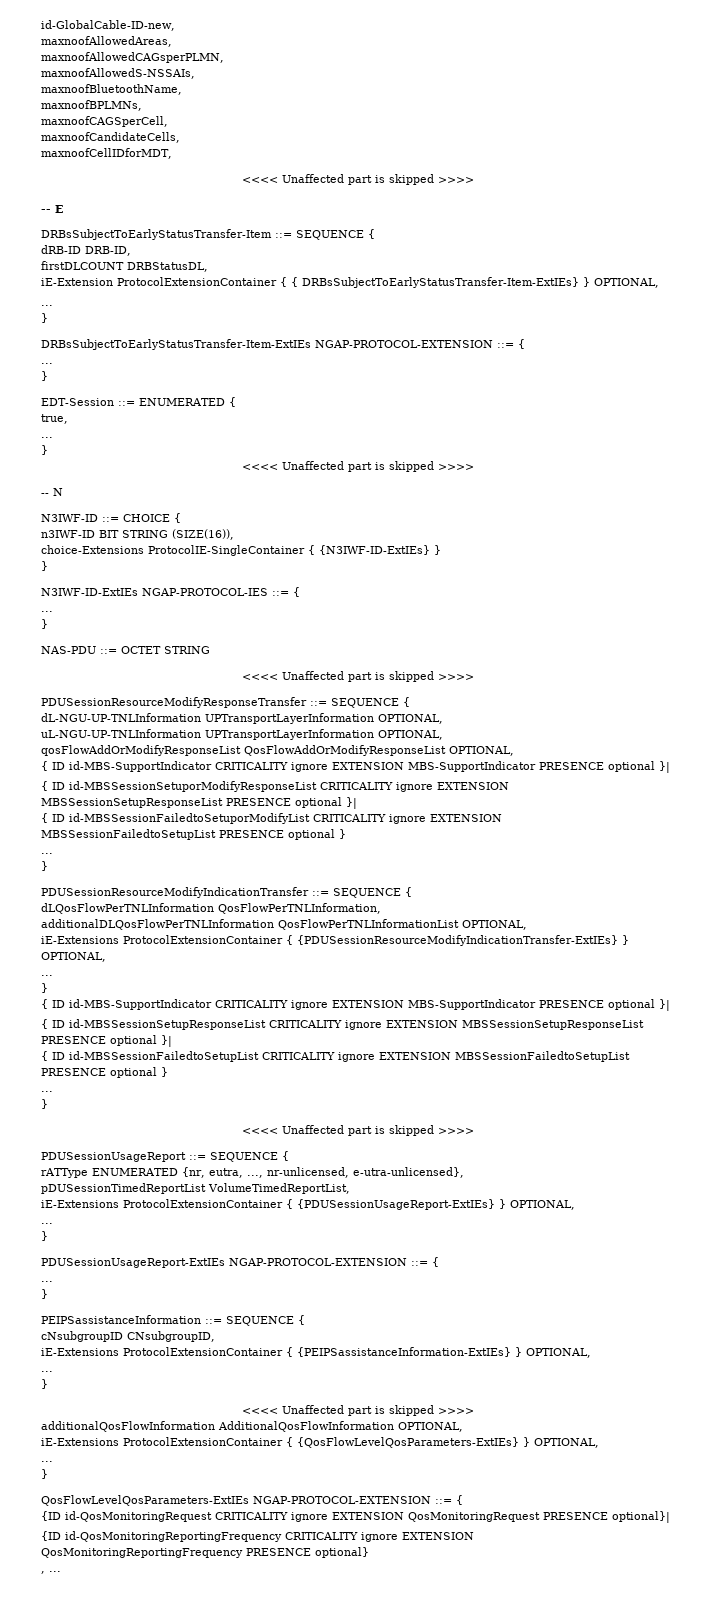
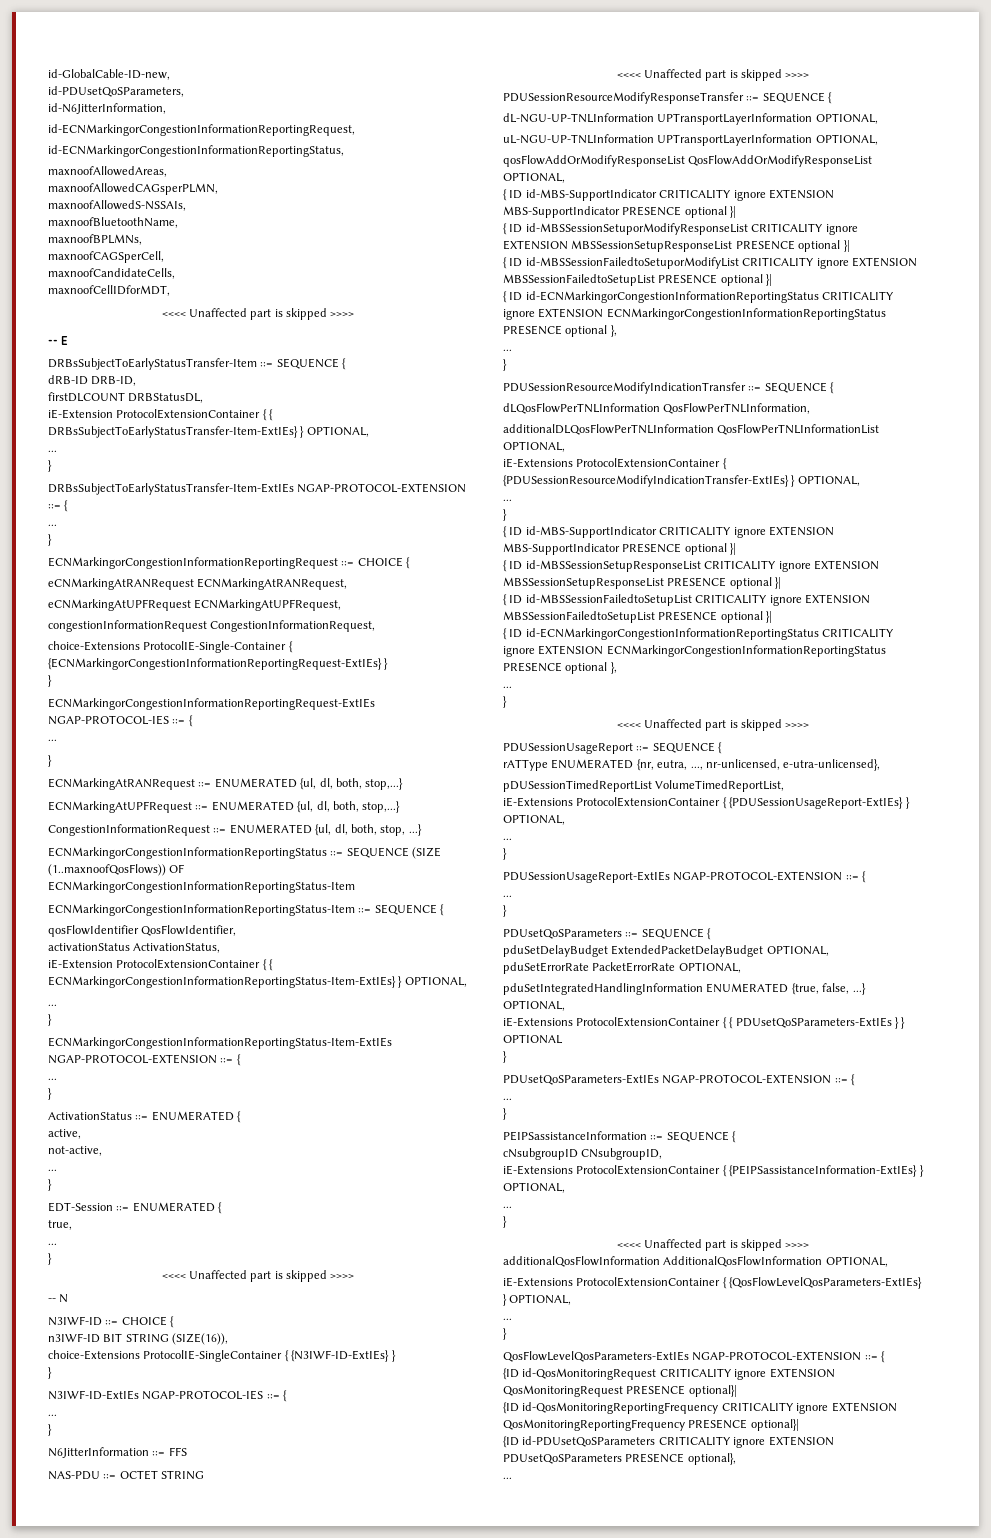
(175, 25) none -> [48,86,184,97] [48,103,166,114] [48,124,355,136] [48,145,344,157] // id-PDUsetQoSParameters, // id-N6JitterInformation, // id-ECNMarkingorCongestionInformationReportingRequest, // id-ECNMarkingorCongestionInformationReportingStatus,
(48, 376) none -> [48,557,411,569] [48,578,348,590] [48,599,342,611] [48,620,376,632] [48,641,293,653] [48,658,389,670] [48,675,52,687] [48,698,375,710] [48,715,193,727] [48,739,57,741] [48,755,52,767] [48,778,404,790] [48,801,401,813] [48,824,422,836] [48,847,442,859] [48,864,185,876] [48,881,355,893] [48,904,445,916] [48,925,237,937] [48,943,221,953] [48,959,274,971] [48,976,467,988] [48,1004,57,1006] [48,1014,52,1026] [48,1037,392,1049] [48,1054,241,1066] [48,1078,57,1080] [48,1088,52,1100] [48,1111,242,1123] [48,1129,81,1139] [48,1146,102,1156] [48,1169,57,1171] [48,1179,52,1191] // ECNMarkingorCongestionInformationReportingRequest ::= CHOICE { // eCNMarkingAtRANRequest ECNMarkingAtRANRequest, // eCNMarkingAtUPFRequest ECNMarkingAtUPFRequest, // congestionInformationRequest CongestionInformationRequest, // choice-Extensions ProtocolIE-Single-Container { {ECNMarkingorCongestionInformationReportingRequest-ExtIEs} } // } // ECNMarkingorCongestionInformationReportingRequest-ExtIEs NGAP-PROTOCOL-IES ::= { // ... // } // ECNMarkingAtRANRequest ::= ENUMERATED {ul, dl, both, stop,...} // ECNMarkingAtUPFRequest ::= ENUMERATED {ul, dl, both, stop,...} // CongestionInformationRequest ::= ENUMERATED {ul, dl, both, stop, ...} // ECNMarkingorCongestionInformationReportingStatus ::= SEQUENCE (SIZE (1..maxnoofQosFlows)) OF ECNMarkingorCongestionInformationReportingStatus-Item // ECNMarkingorCongestionInformationReportingStatus-Item ::= SEQUENCE { // qosFlowIdentifier QosFlowIdentifier, // activationStatus ActivationStatus, // iE-Extension ProtocolExtensionContainer { { ECNMarkingorCongestionInformationReportingStatus-Item-ExtIEs} } OPTIONAL, // ... // } // ECNMarkingorCongestionInformationReportingStatus-Item-ExtIEs NGAP-PROTOCOL-EXTENSION ::= { // ... // } // ActivationStatus ::= ENUMERATED { // active, // not-active, // ... // }
(48, 624) none -> [48,1447,187,1458] // N6JitterInformation ::= FFS
[339,829,346,839] } -> [766,274,773,286] [503,291,895,303] [503,308,886,320] [503,325,617,337] }| // { ID id-ECNMarkingorCongestionInformationReportingStatus CRITICALITY ignore EXTENSION ECNMarkingorCongestionInformationReportingStatus PRESENCE optional },
[161,1067,168,1077] } -> [766,611,773,623] [503,628,895,640] [503,645,886,657] [503,662,617,674] }| // { ID id-ECNMarkingorCongestionInformationReportingStatus CRITICALITY ignore EXTENSION ECNMarkingorCongestionInformationReportingStatus PRESENCE optional },
(48, 1294) none -> [503,928,712,940] [503,945,829,957] [503,962,741,974] [503,983,866,995] [503,1000,565,1011] [503,1017,906,1029] [503,1034,563,1044] [503,1051,507,1063] [503,1074,856,1086] [503,1098,512,1100] [503,1108,507,1120] // PDUsetQoSParameters ::= SEQUENCE { // pduSetDelayBudget ExtendedPacketDelayBudget OPTIONAL, // pduSetErrorRate PacketErrorRate OPTIONAL, // pduSetIntegratedHandlingInformation ENUMERATED {true, false, ...} OPTIONAL, // iE-Extensions ProtocolExtensionContainer { { PDUsetQoSParameters-ExtIEs } } OPTIONAL // } // PDUsetQoSParameters-ExtIEs NGAP-PROTOCOL-EXTENSION ::= { // ... // }
[315,1547,369,1558] [41,1571,45,1574] optional} // , -> [750,1419,799,1431] [503,1436,834,1448] [503,1453,736,1465] optional}| // {ID id-PDUsetQoSParameters CRITICALITY ignore EXTENSION PDUsetQoSParameters PRESENCE optional}, //

